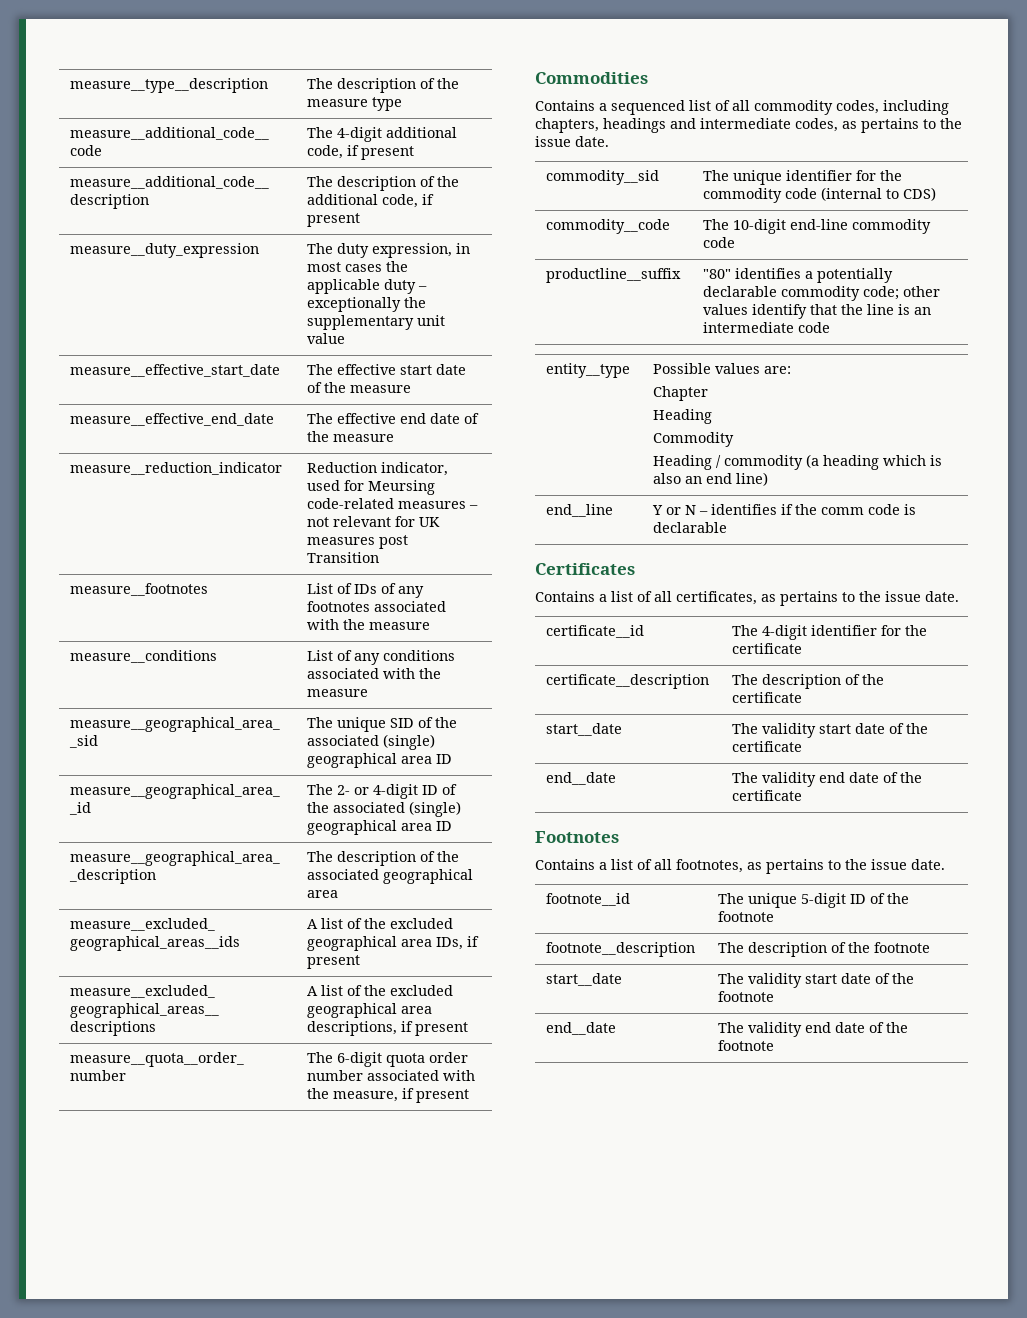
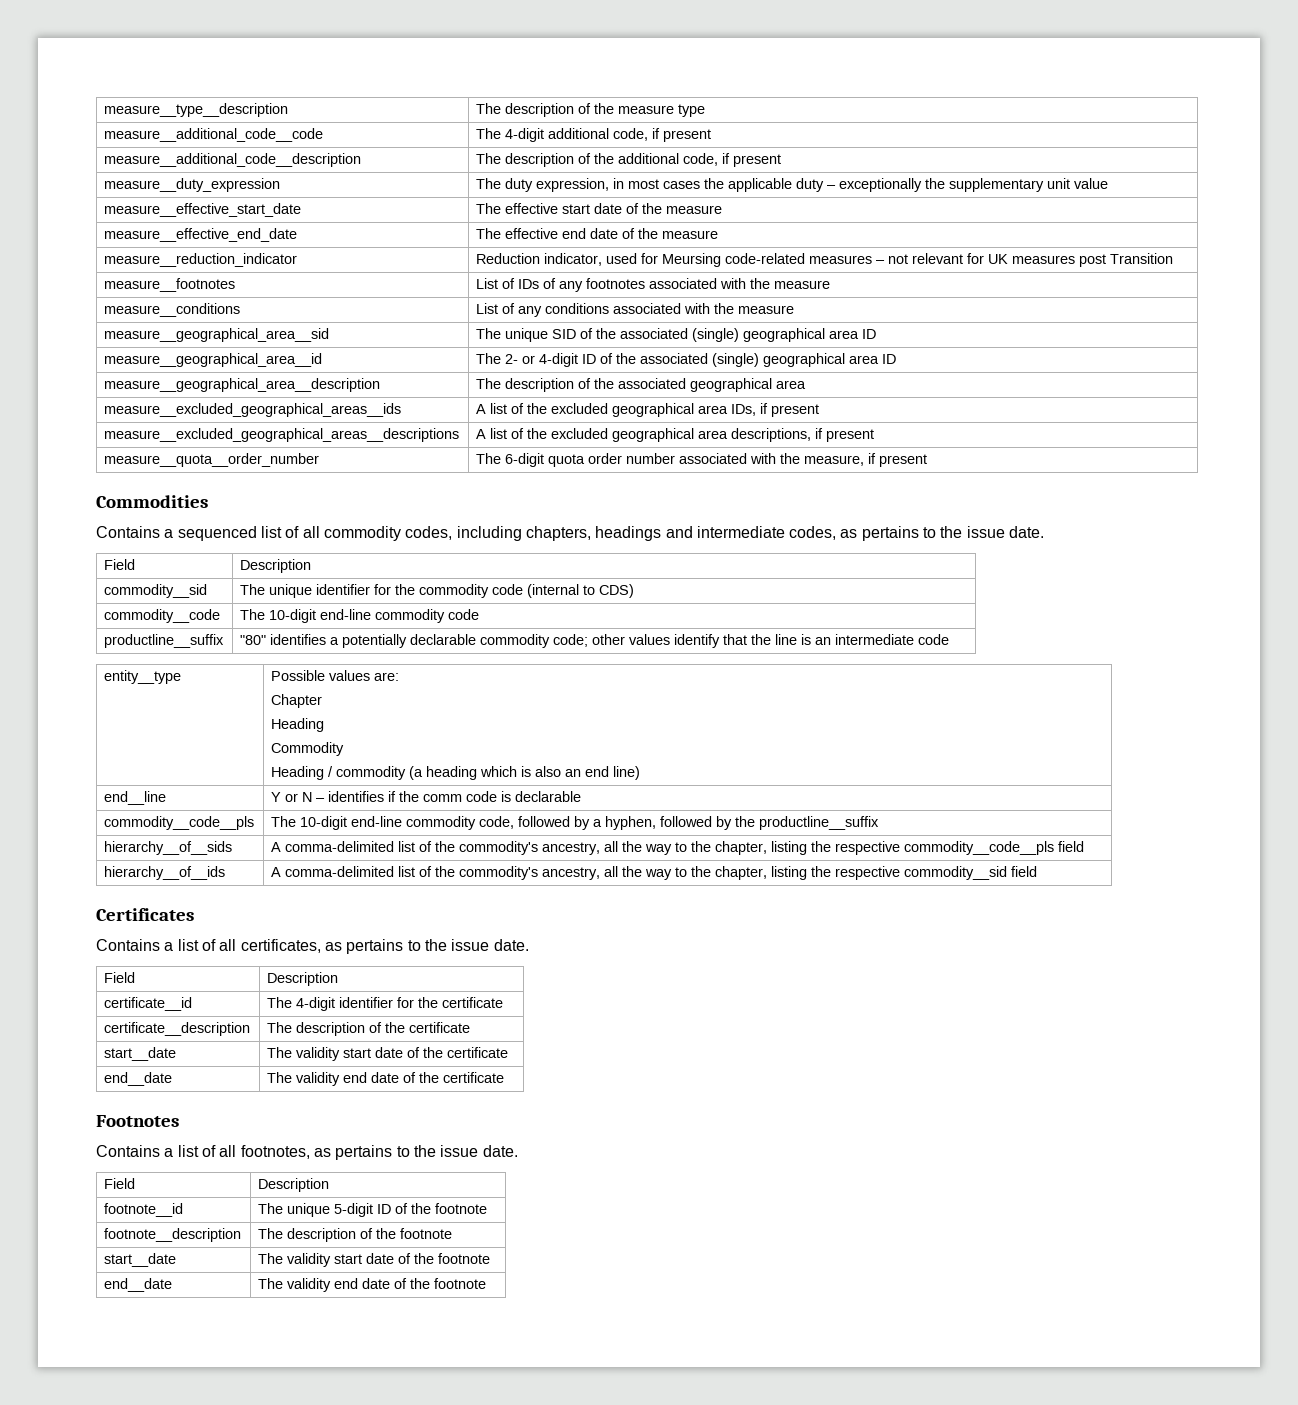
(609, 141) none -> [104,559,136,570] [240,559,312,573] // Field | Description
(728, 527) none -> [104,816,255,830] [271,816,880,830] [104,841,233,855] [271,841,1085,855] [104,866,226,880] [271,866,1038,880] // commodity__code__pls | The 10-digit end-line commodity code, followed by a hyphen, followed by the productline__suffix // hierarchy__of__sids | A comma-delimited list of the commodity's ancestry, all the way to the chapter, listing the respective commodity__code__pls field // hierarchy__of__ids | A comma-delimited list of the commodity's ancestry, all the way to the chapter, listing the respective commodity__sid field
(959, 596) none -> [104,972,136,983] [267,972,339,986] // Field | Description
(945, 864) none -> [104,1178,136,1189] [258,1178,330,1192] // Field | Description

